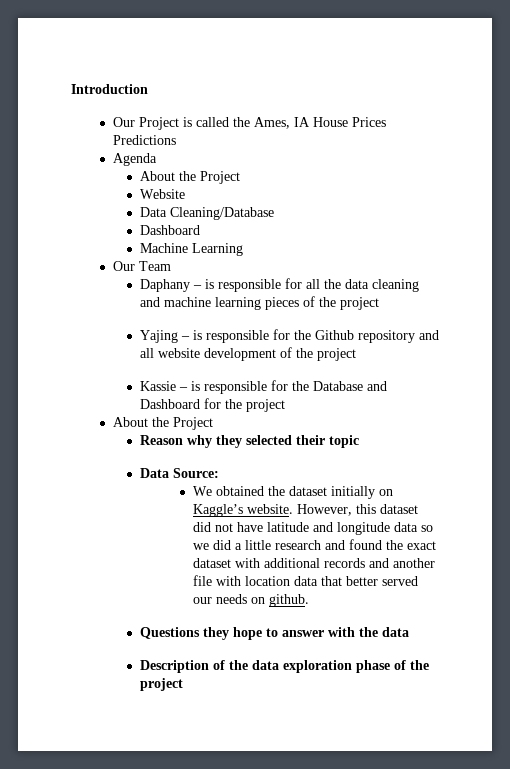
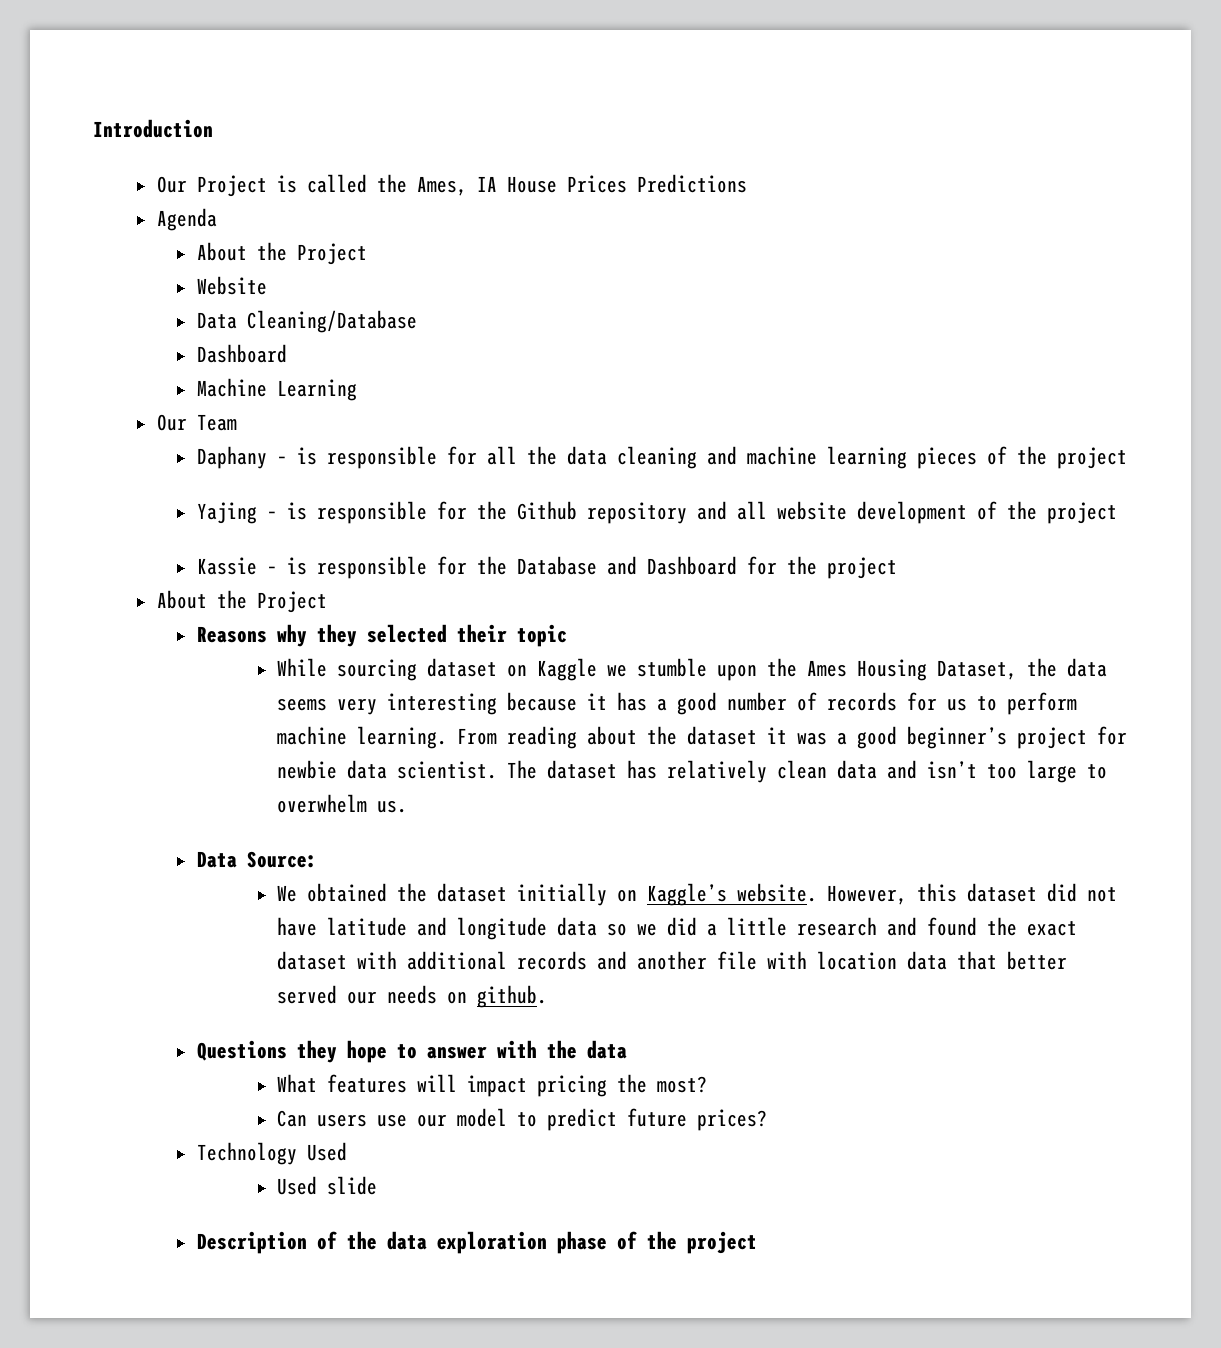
[139,435,183,445] Reason -> [196,626,267,643] Reasons
(359, 441) none -> [277,658,1108,681] [277,692,1078,715] [277,726,1128,749] [277,760,1108,783] [277,794,408,813] // While sourcing dataset on Kaggle we stumble upon the Ames Housing Dataset, the data seems very interesting because it has a good number of records for us to perform machine learning. From reading about the dataset it was a good beginner’s project for newbie data scientist. The dataset has relatively clean data and isn’t too large to overwhelm us.
(409, 632) none -> [277,1074,708,1097] [277,1108,768,1131] [196,1142,347,1165] [277,1176,378,1195] // What features will impact pricing the most? // Can users use our model to predict future prices? // Technology Used // Used slide

